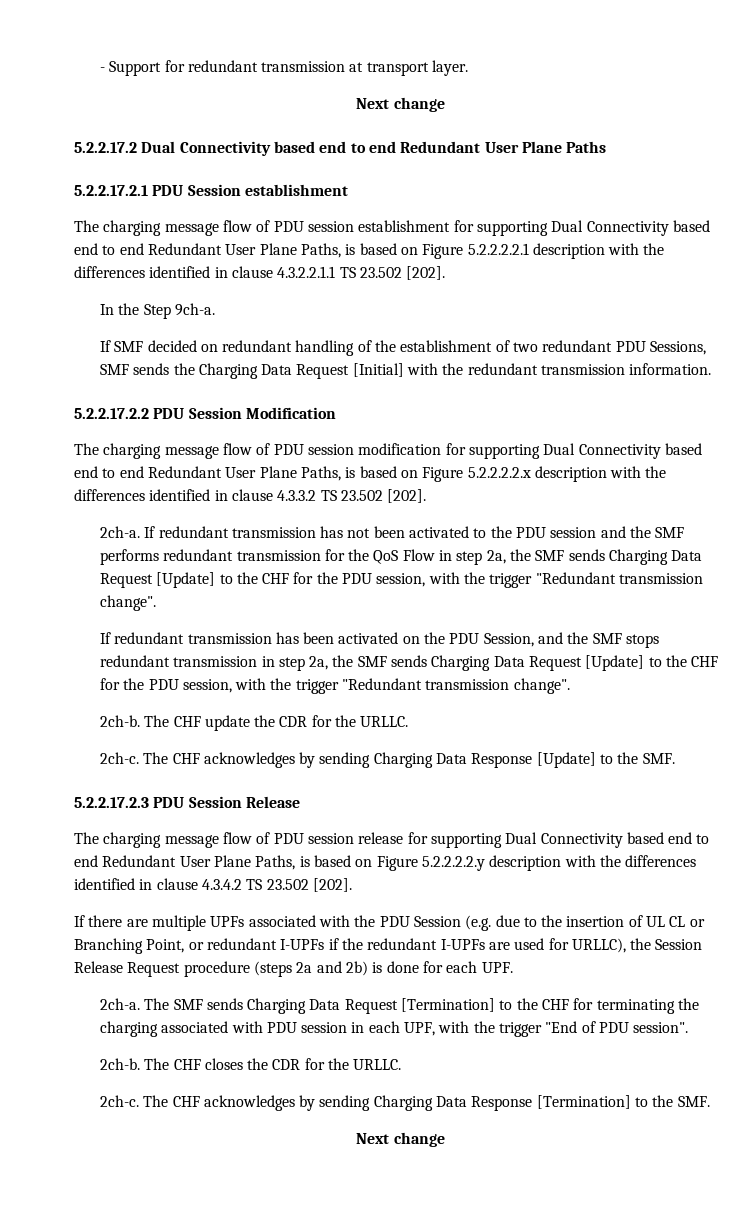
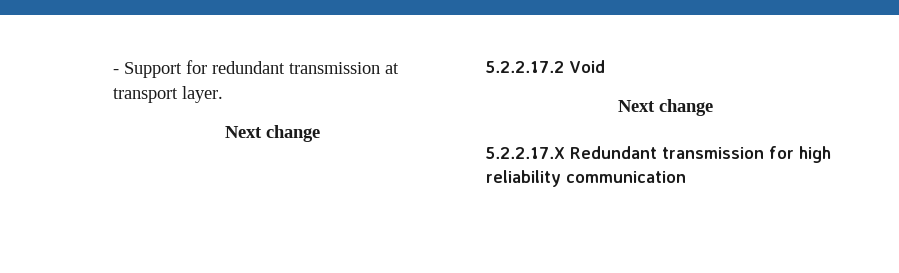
[141,141,607,156] [74,184,348,196] [74,220,710,236] [74,243,665,259] [74,266,446,280] [99,303,215,319] [99,340,707,356] [99,363,712,379] [74,407,336,419] [74,443,702,459] [74,466,667,482] [74,489,427,503] [99,526,685,538] [99,549,703,565] [99,572,704,588] [99,595,156,611] [99,632,660,648] [99,655,719,671] [99,678,570,694] [99,715,409,731] [99,752,675,768] [74,796,300,808] [74,832,710,848] [74,855,697,871] [74,878,352,892] [74,915,705,931] [74,938,703,954] [74,961,513,977] [99,998,700,1014] [99,1021,689,1037] [99,1058,402,1070] [99,1095,710,1111] [356,1132,445,1147] Dual Connectivity based end to end Redundant User Plane Paths // 5.2.2.17.2.1 PDU Session establishment // The charging message flow of PDU session establishment for supporting Dual Connectivity based end to end Redundant User Plane Paths, is based on Figure 5.2.2.2.2.1 description with the differences identified in clause 4.3.2.2.1.1 TS 23.502 [202]. // In the Step 9ch-a. // If SMF decided on redundant handling of the establishment of two redundant PDU Sessions, SMF sends the Charging Data Request [Initial] with the redundant transmission information. // 5.2.2.17.2.2 PDU Session Modification // The charging message flow of PDU session modification for supporting Dual Connectivity based end to end Redundant User Plane Paths, is based on Figure 5.2.2.2.2.x description with the differences identified in clause 4.3.3.2 TS 23.502 [202]. // 2ch-a. If redundant transmission has not been activated to the PDU session and the SMF performs redundant transmission for the QoS Flow in step 2a, the SMF sends Charging Data Request [Update] to the CHF for the PDU session, with the trigger "Redundant transmission change". // If redundant transmission has been activated on the PDU Session, and the SMF stops redundant transmission in step 2a, the SMF sends Charging Data Request [Update] to the CHF for the PDU session, with the trigger "Redundant transmission change". // 2ch-b. The CHF update the CDR for the URLLC. // 2ch-c. The CHF acknowledges by sending Charging Data Response [Update] to the SMF. // 5.2.2.17.2.3 PDU Session Release // The charging message flow of PDU session release for supporting Dual Connectivity based end to end Redundant User Plane Paths, is based on Figure 5.2.2.2.2.y description with the differences identified in clause 4.3.4.2 TS 23.502 [202]. // If there are multiple UPFs associated with the PDU Session (e.g. due to the insertion of UL CL or Branching Point, or redundant I-UPFs if the redundant I-UPFs are used for URLLC), the Session Release Request procedure (steps 2a and 2b) is done for each UPF. // 2ch-a. The SMF sends Charging Data Request [Termination] to the CHF for terminating the charging associated with PDU session in each UPF, with the trigger "End of PDU session". // 2ch-b. The CHF closes the CDR for the URLLC. // 2ch-c. The CHF acknowledges by sending Charging Data Response [Termination] to the SMF. // Next change -> [569,60,605,73] [618,99,713,116] [486,146,831,163] [486,170,686,187] Void // Next change // 5.2.2.17.X Redundant transmission for high reliability communication

